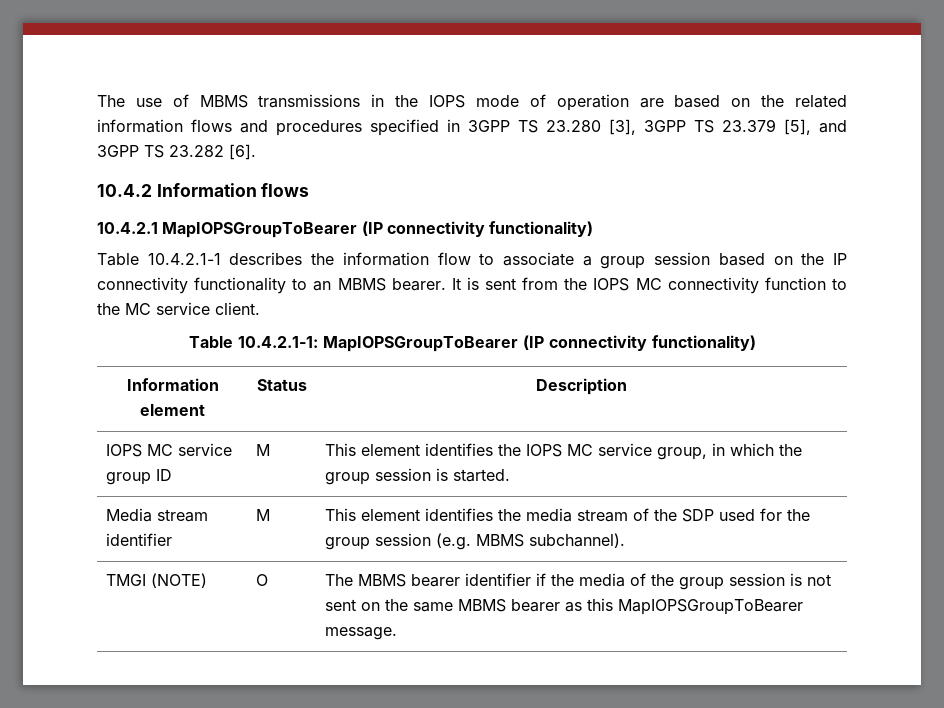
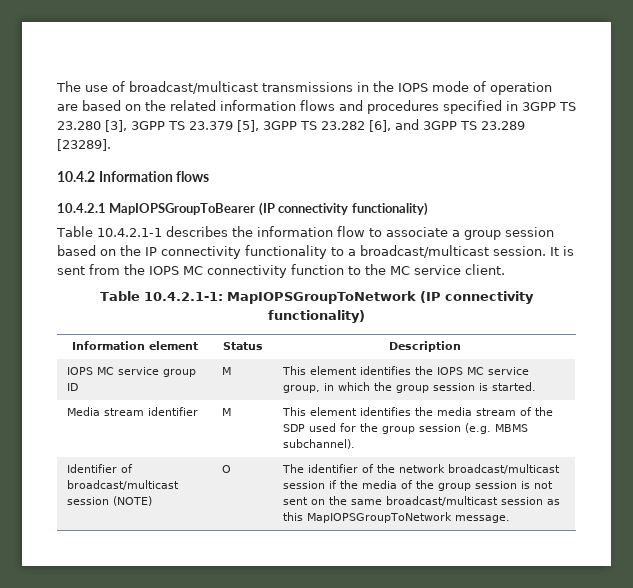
[199,95,248,108] MBMS -> [129,81,258,94] broadcast/multicast
(811, 127) none -> [263,120,391,132] 3GPP TS 23.282 [6],
[169,144,256,160] 23.282 [6]. -> [481,121,525,130] [57,139,111,151] 23.289 [23289].
[313,278,446,291] an MBMS bearer. -> [348,245,546,258] a broadcast/multicast session.
[322,336,518,352] MapIOPSGroupToBearer -> [226,291,417,304] MapIOPSGroupToNetwork
[106,574,147,586] TMGI -> [66,464,133,473] [66,480,179,490] [66,497,109,505] Identifier of broadcast/multicast session
[358,573,532,587] MBMS bearer identifier -> [307,464,560,474] [282,481,325,489] identifier of the network broadcast/multicast session
[458,599,561,612] MBMS bearer -> [385,496,543,506] broadcast/multicast session
[618,599,804,615] MapIOPSGroupToBearer -> [306,512,452,523] MapIOPSGroupToNetwork

